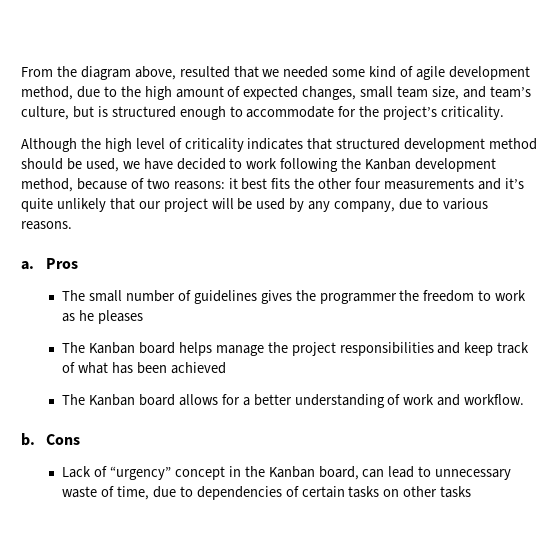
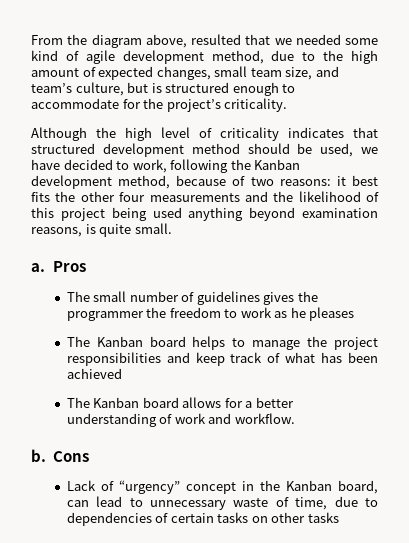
[246,158,278,169] work -> [132,159,167,173] work,
[504,178,524,189] [21,198,488,212] [21,221,72,230] it’s quite unlikely that our project will be used by any company, due to various reasons. -> [273,191,379,202] [31,207,378,221] [31,223,172,237] the likelihood of this project being used anything beyond examination reasons, is quite small.
(212, 349) none -> [232,338,246,347] to

